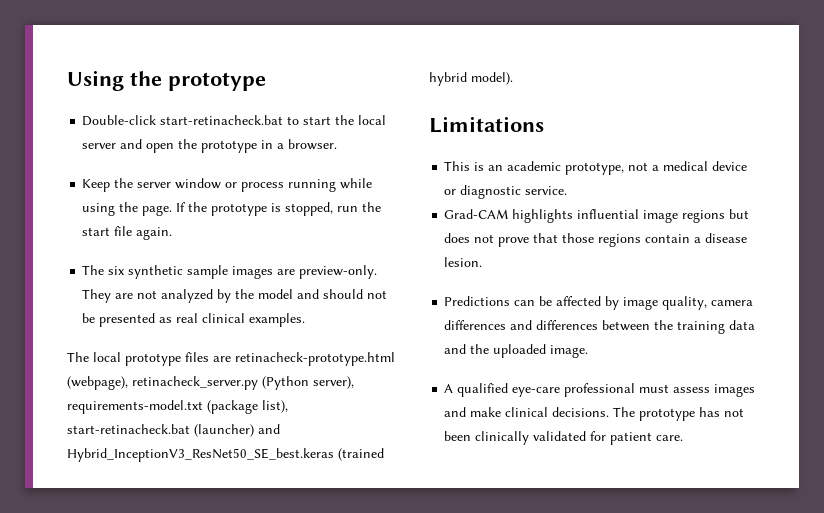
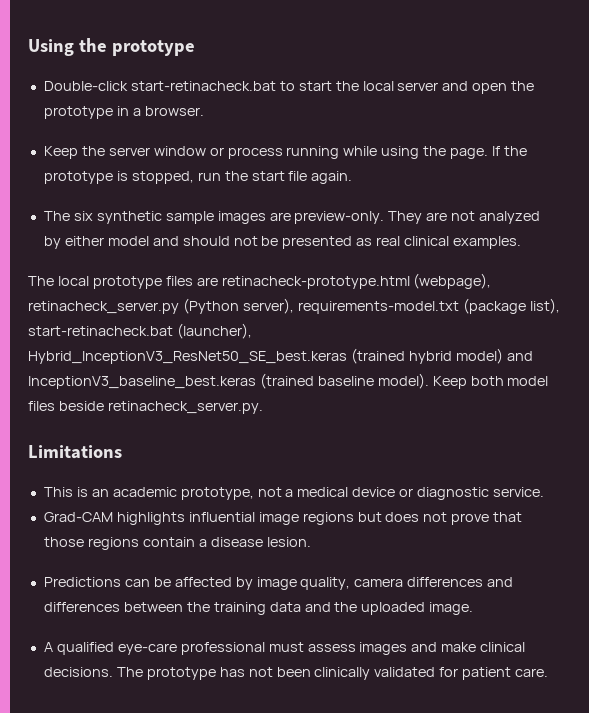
[235,289,255,299] the -> [64,236,104,246] either
[194,424,280,437] (launcher) and -> [176,323,252,339] (launcher),
[471,72,513,85] model). -> [455,348,533,364] [28,373,549,389] [28,401,263,414] model) and InceptionV3_baseline_best.keras (trained baseline model). Keep both model files beside retinacheck_server.py.

